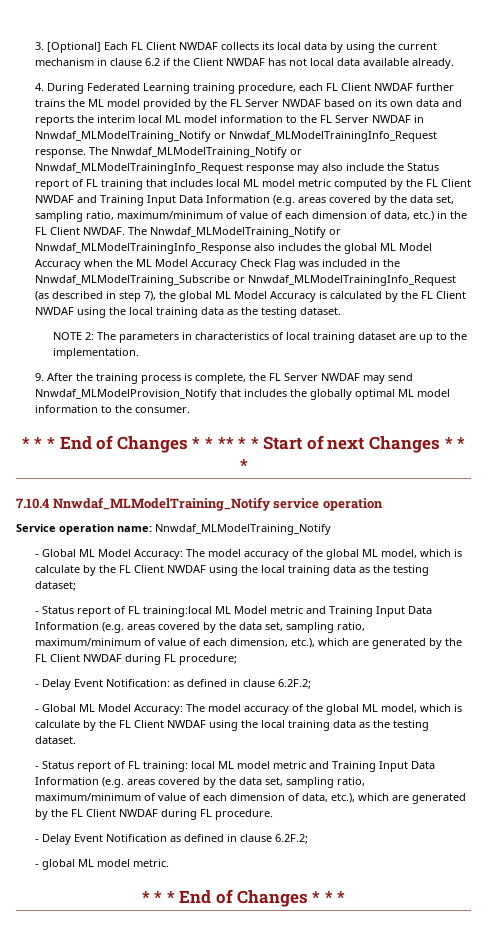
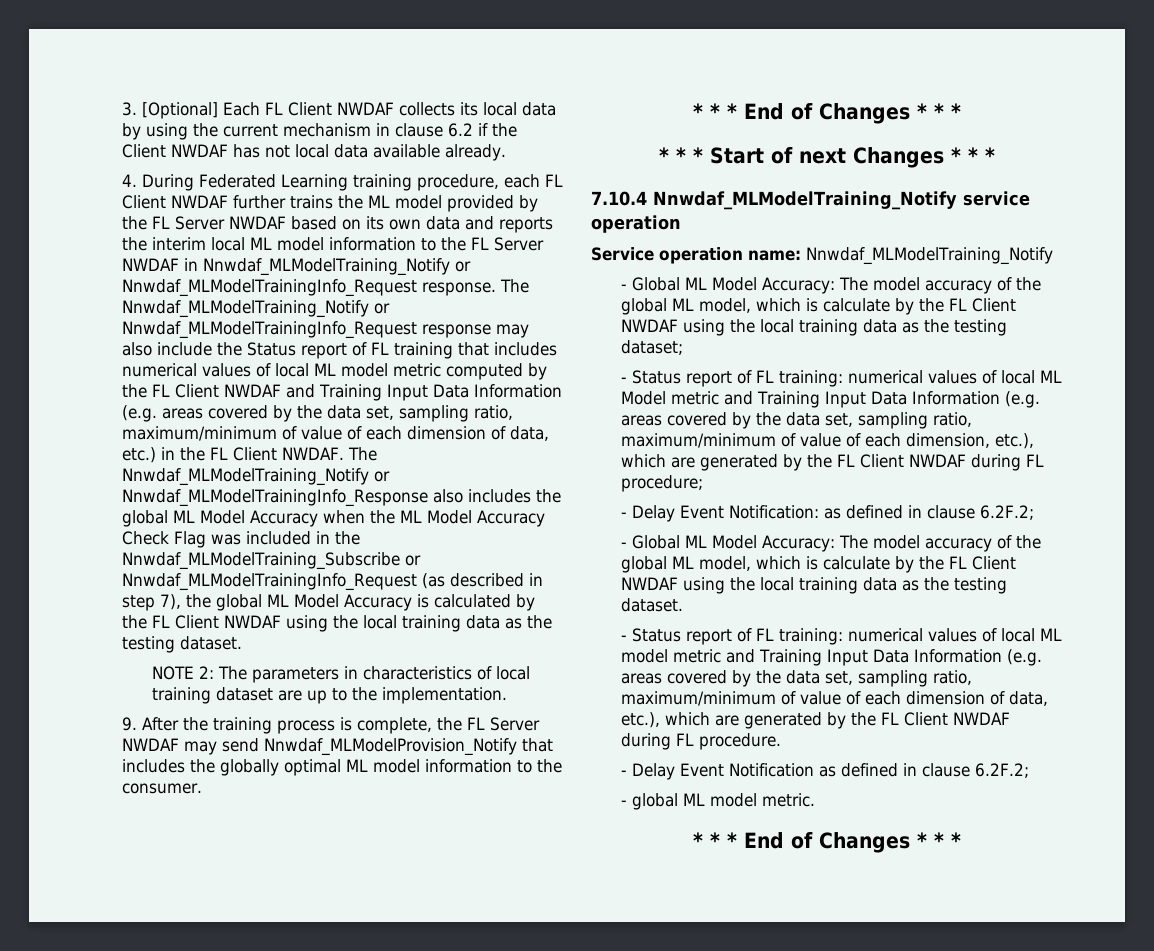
(213, 183) none -> [121,363,271,377] numerical values of
[217,436,234,449] ** -> [950,103,961,119] [658,147,669,163] * // *
[142,606,212,617] training:local -> [778,370,1035,387] training: numerical values of local
(188, 766) none -> [847,628,997,642] numerical values of

